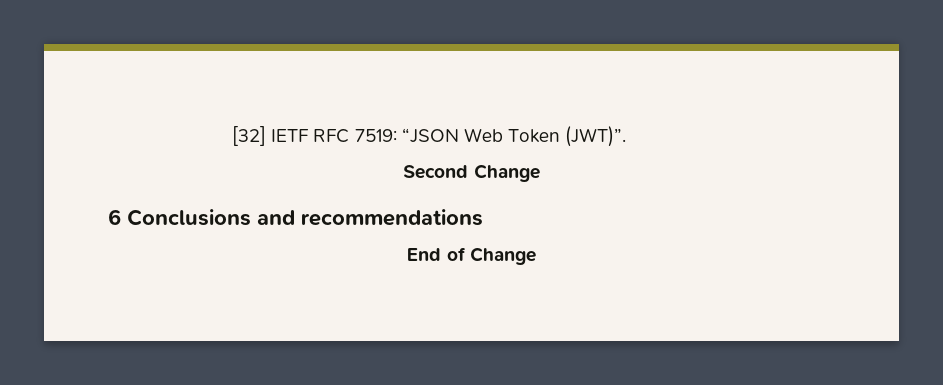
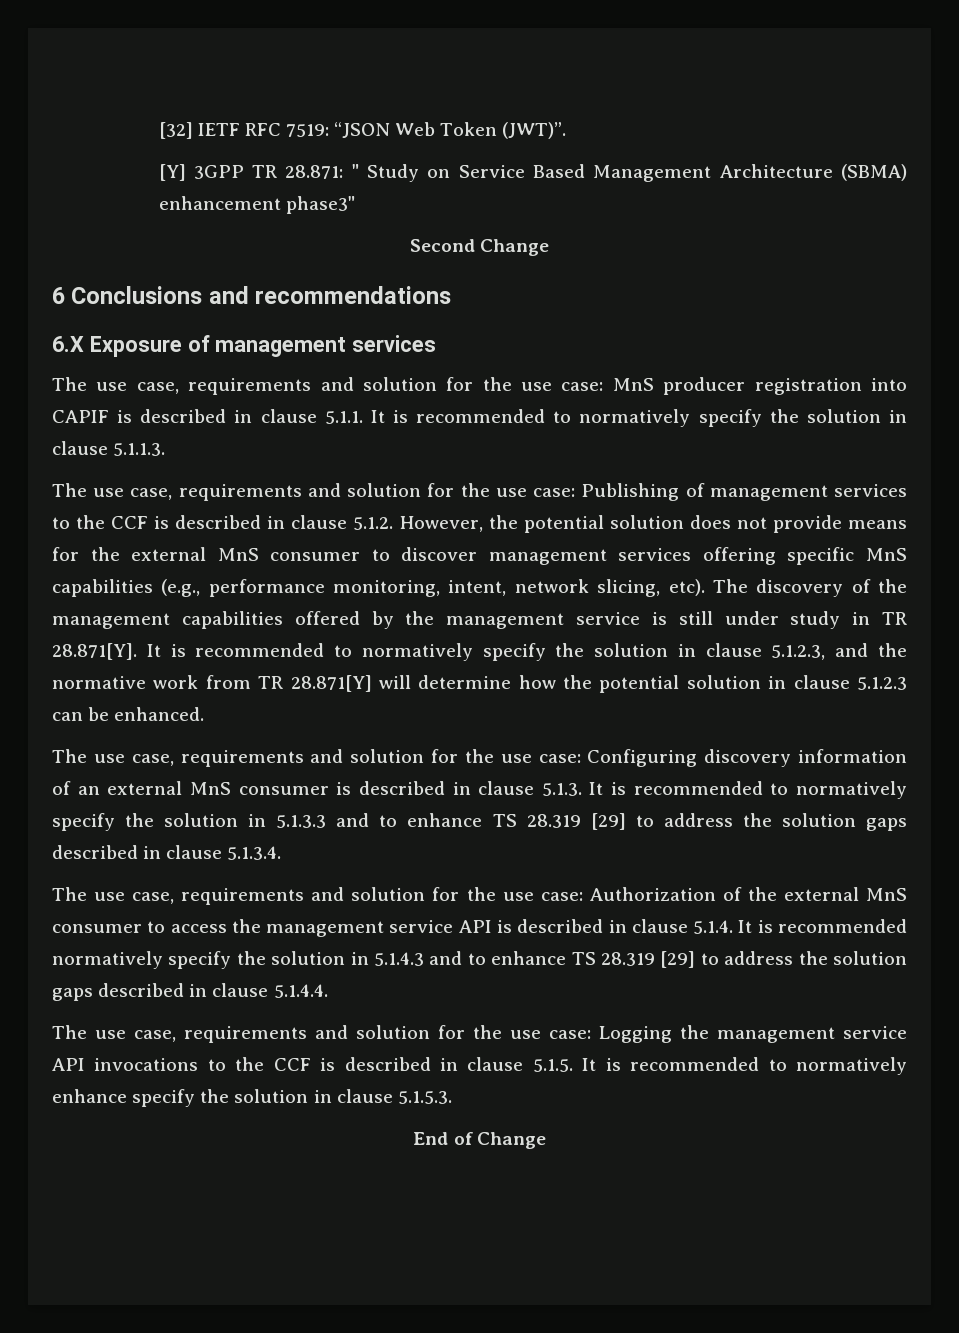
(627, 136) none -> [158,164,907,182] [158,196,355,214] // [Y] 3GPP TR 28.871: " Study on Service Based Management Architecture (SBMA) enhancement phase3"
(483, 217) none -> [52,335,437,357] [52,377,907,395] [52,409,907,427] [52,441,166,456] [52,483,908,501] [52,515,908,533] [52,547,907,565] [52,579,908,597] [52,611,908,629] [52,643,907,661] [52,675,907,693] [52,707,205,721] [52,749,908,767] [52,781,907,799] [52,813,908,831] [52,845,282,860] [52,887,907,905] [52,919,908,937] [52,951,907,969] [52,983,328,1001] [52,1025,907,1043] [52,1057,908,1075] [52,1089,452,1107] // 6.X Exposure of management services // The use case, requirements and solution for the use case: MnS producer registration into CAPIF is described in clause 5.1.1. It is recommended to normatively specify the solution in clause 5.1.1.3. // The use case, requirements and solution for the use case: Publishing of management services to the CCF is described in clause 5.1.2. However, the potential solution does not provide means for the external MnS consumer to discover management services offering specific MnS capabilities (e.g., performance monitoring, intent, network slicing, etc). The discovery of the management capabilities offered by the management service is still under study in TR 28.871[Y]. It is recommended to normatively specify the solution in clause 5.1.2.3, and the normative work from TR 28.871[Y] will determine how the potential solution in clause 5.1.2.3 can be enhanced. // The use case, requirements and solution for the use case: Configuring discovery information of an external MnS consumer is described in clause 5.1.3. It is recommended to normatively specify the solution in 5.1.3.3 and to enhance TS 28.319 [29] to address the solution gaps described in clause 5.1.3.4. // The use case, requirements and solution for the use case: Authorization of the external MnS consumer to access the management service API is described in clause 5.1.4. It is recommended normatively specify the solution in 5.1.4.3 and to enhance TS 28.319 [29] to address the solution gaps described in clause 5.1.4.4. // The use case, requirements and solution for the use case: Logging the management service API invocations to the CCF is described in clause 5.1.5. It is recommended to normatively enhance specify the solution in clause 5.1.5.3.

